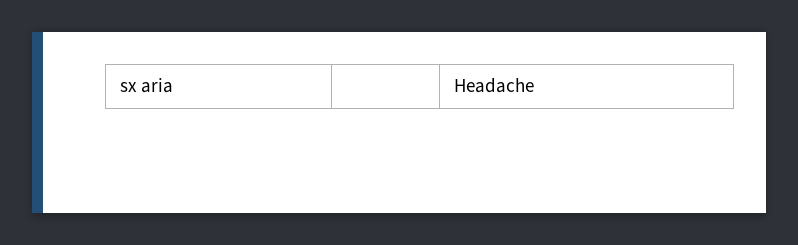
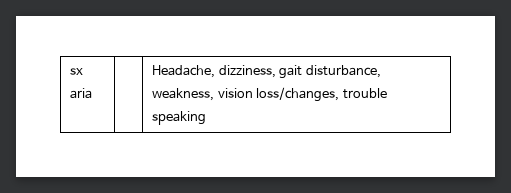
[454,78,535,93] Headache -> [152,65,381,79] [152,87,387,102] [152,111,207,125] Headache, dizziness, gait disturbance, weakness, vision loss/changes, trouble speaking

